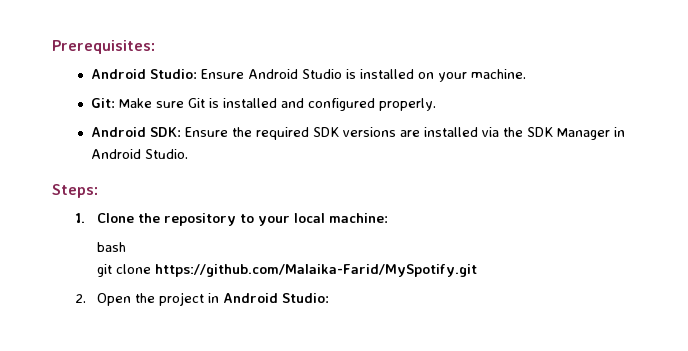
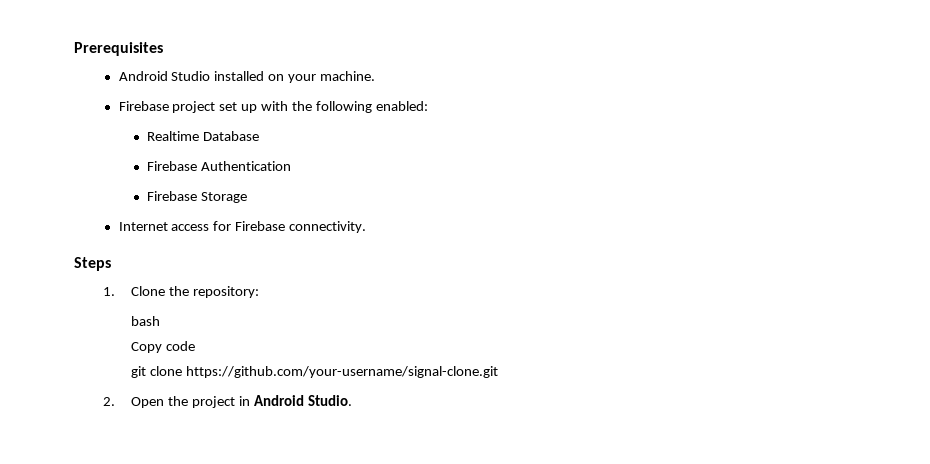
[52,40,155,54] [90,69,356,79] Prerequisites: // Android Studio: Ensure Android Studio is -> [74,42,163,56] [118,71,211,81] Prerequisites // Android Studio
[90,98,436,111] [90,127,625,140] [90,149,188,159] [52,184,98,198] [74,213,389,226] Git: Make sure Git is installed and configured properly. // Android SDK: Ensure the required SDK versions are installed via the SDK Manager in Android Studio. // Steps: // 1. Clone the repository to your local machine: -> [118,101,428,113] [147,131,259,141] [147,161,291,171] [147,191,247,203] [118,221,367,233] [74,257,111,271] [102,286,259,298] Firebase project set up with the following enabled: // Realtime Database // Firebase Authentication // Firebase Storage // Internet access for Firebase connectivity. // Steps // 1. Clone the repository:
(127, 247) none -> [131,341,196,353] // Copy code
[155,264,478,277] https://github.com/Malaika-Farid/MySpotify.git -> [185,366,498,378] https://github.com/your-username/signal-clone.git
[282,293,330,303] Studio: -> [307,395,352,406] Studio.

